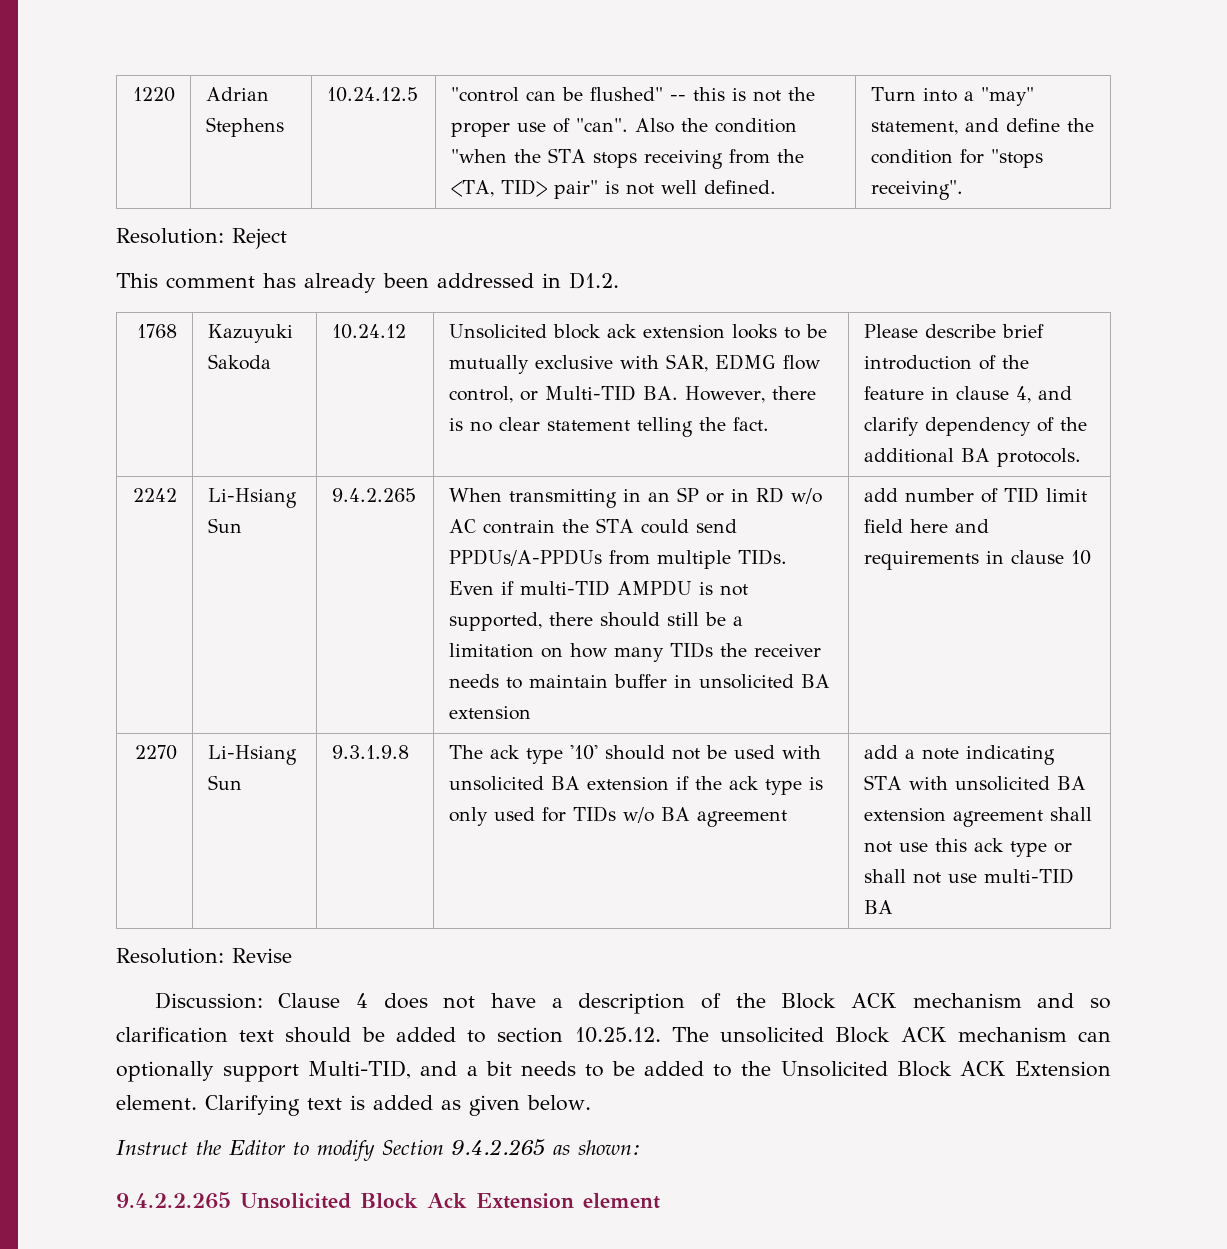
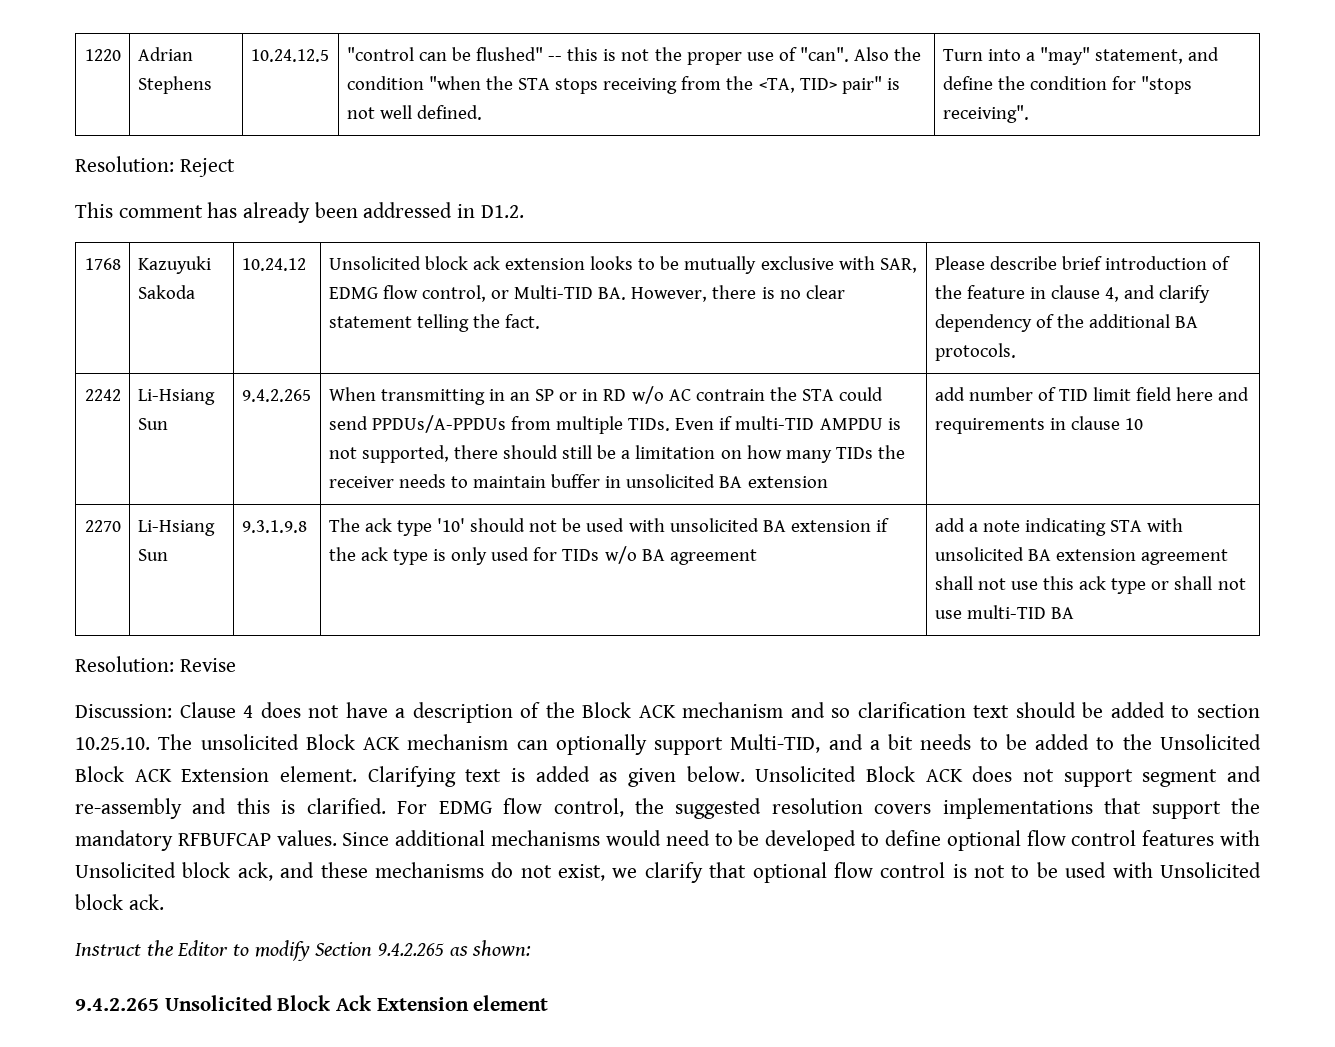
[574,1027,661,1043] 10.25.12. -> [75,737,150,750] 10.25.10.
(591, 1103) none -> [755,766,1261,787] [75,798,1260,819] [75,830,1261,851] [75,862,1262,883] [75,894,164,910] Unsolicited Block ACK does not support segment and re-assembly and this is clarified. For EDMG flow control, the suggested resolution covers implementations that support the mandatory RFBUFCAP values. Since additional mechanisms would need to be developed to define optional flow control features with Unsolicited block ack, and these mechanisms do not exist, we clarify that optional flow control is not to be used with Unsolicited block ack.
[116,1192,231,1209] 9.4.2.2.265 -> [75,998,159,1011] 9.4.2.265

